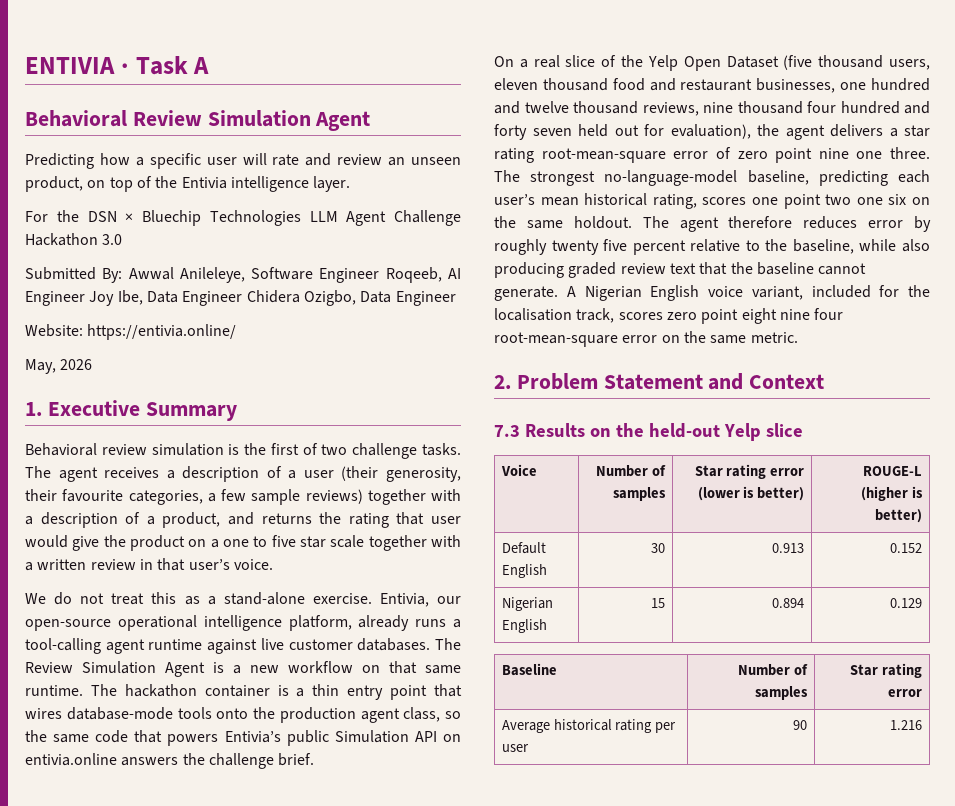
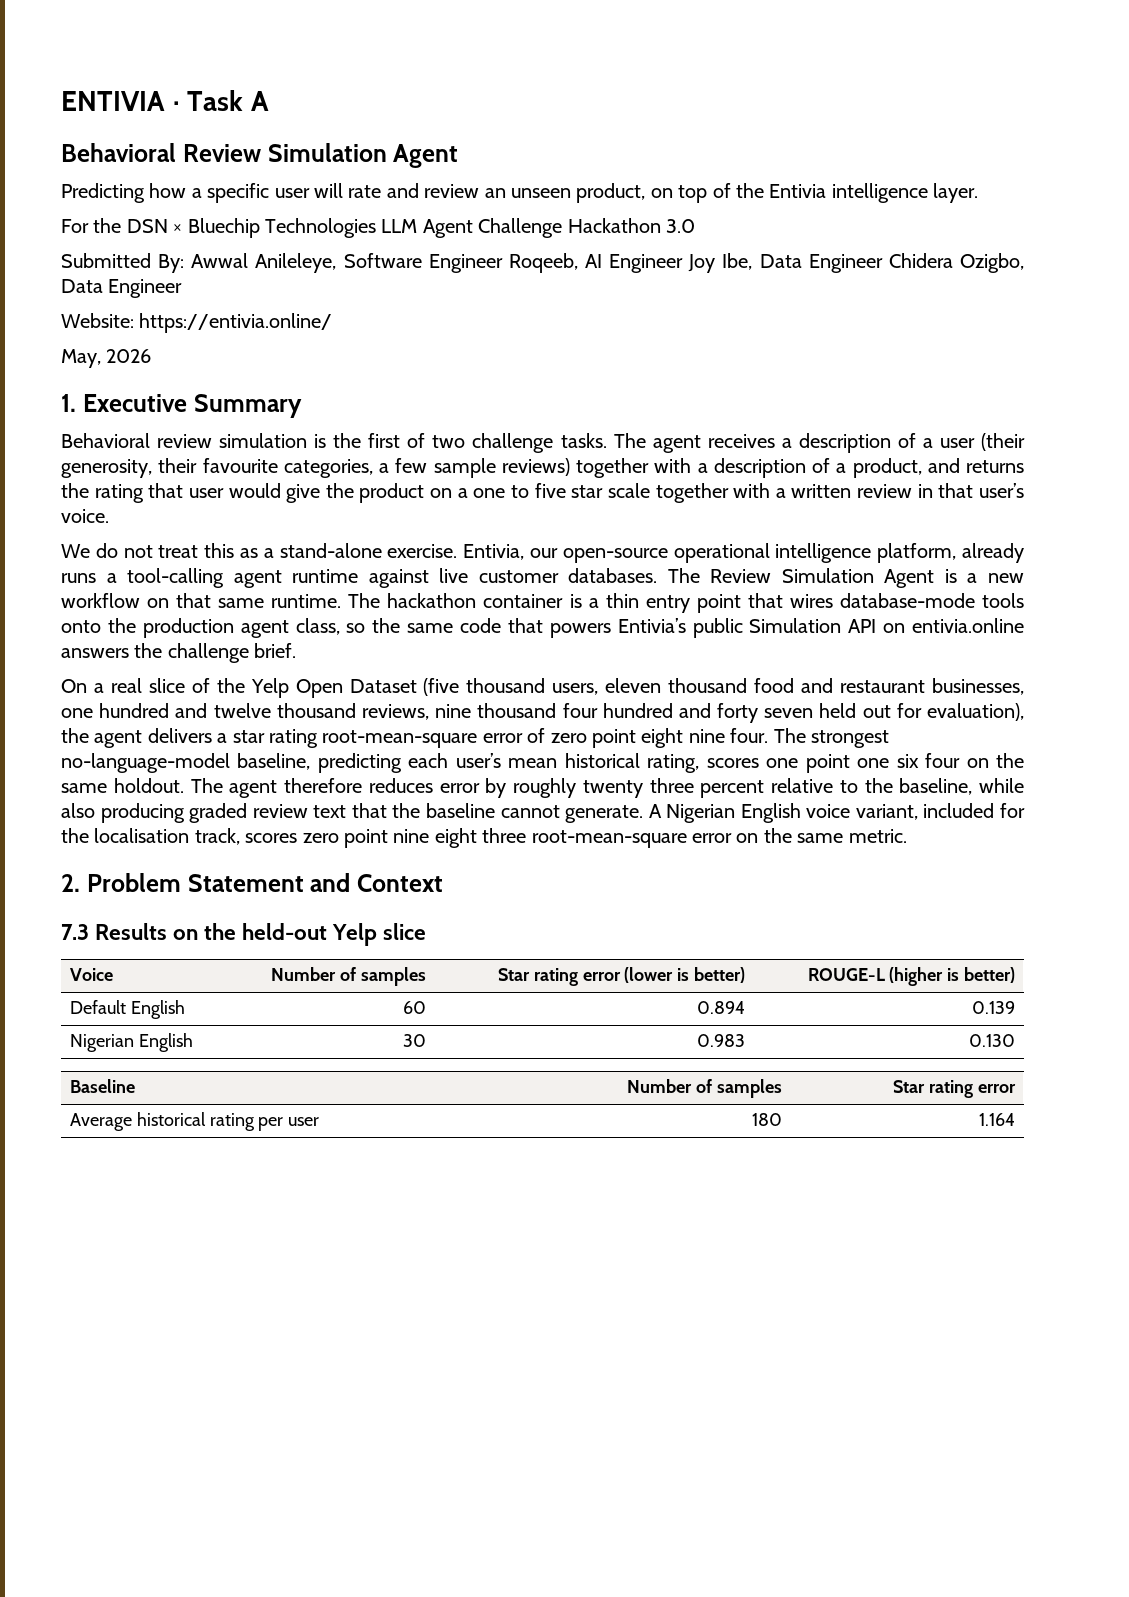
[818,147,930,159] nine one three. -> [641,728,769,748] eight nine four.
[825,194,852,205] two -> (850, 763) none
(907, 199) none -> [925,753,961,768] four
[603,239,628,251] five -> [649,778,694,793] three
[741,308,844,324] eight nine four -> [393,828,527,848] nine eight three
[651,543,666,553] [772,543,805,553] [890,543,923,553] 30 | 0.913 | 0.152 -> [403,1001,427,1014] [697,1001,746,1014] [972,1001,1016,1014] 60 | 0.894 | 0.139
[651,598,666,608] [772,598,805,608] [890,598,923,608] 15 | 0.894 | 0.129 -> [403,1034,427,1047] [697,1034,746,1047] [969,1034,1016,1047] 30 | 0.983 | 0.130
[793,720,808,730] [890,720,923,730] 90 | 1.216 -> [752,1113,783,1126] [979,1113,1016,1126] 180 | 1.164

